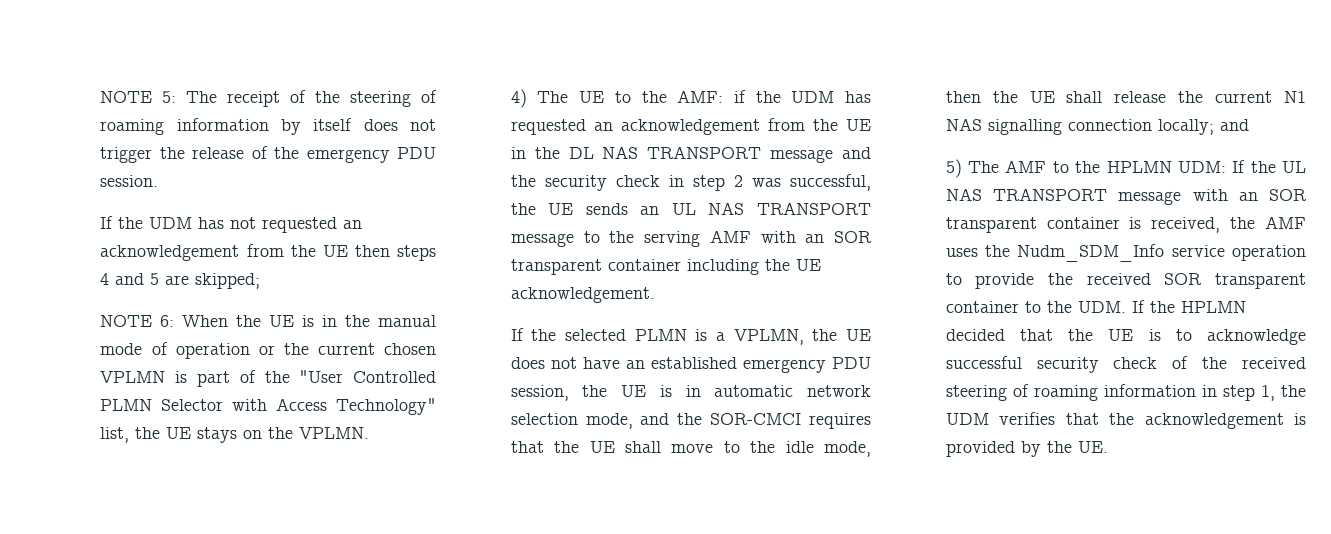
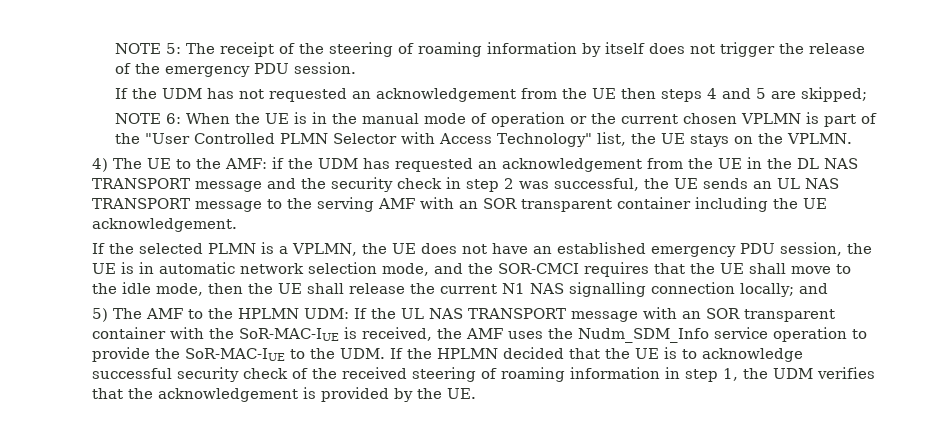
(1120, 223) none -> [169,327,339,341] with the SoR-MAC-IUE
[1086,273,1306,289] [945,301,1019,313] received SOR transparent container -> [184,348,285,361] SoR-MAC-IUE

